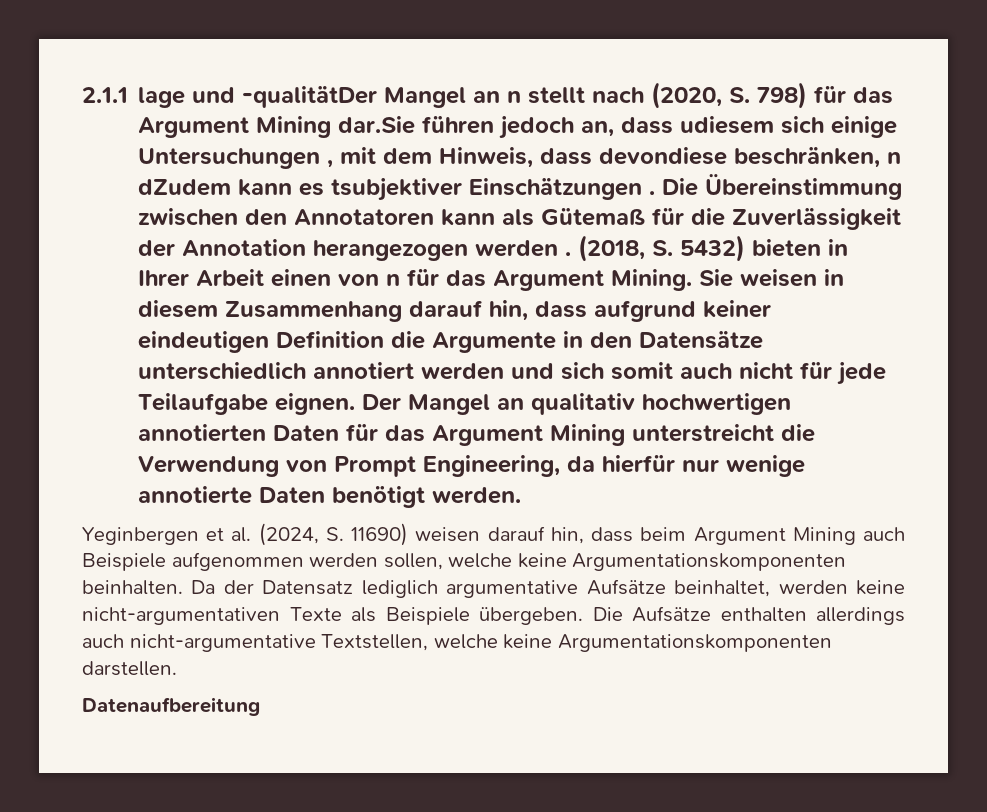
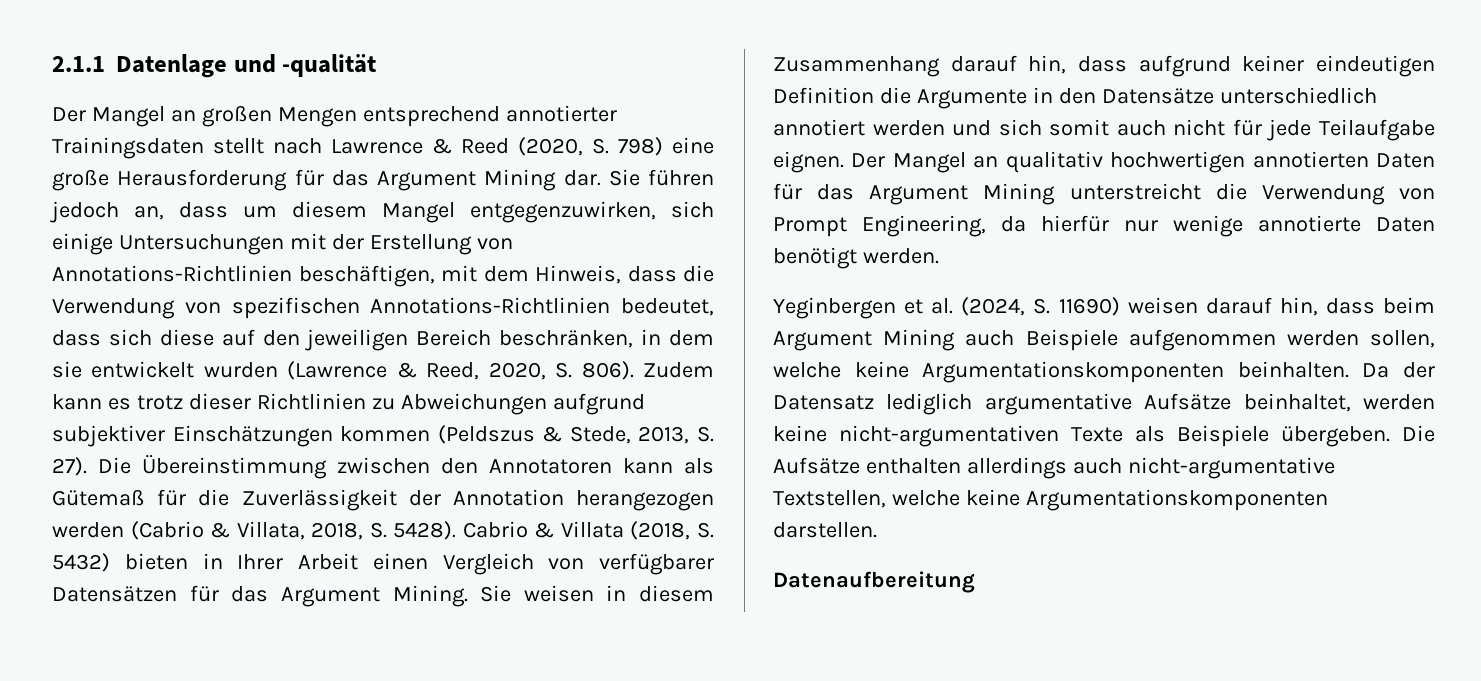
[138,82,894,109] [138,116,416,138] lage und -qualitätDer Mangel an n stellt nach (2020, S. 798) für das Argument Mining dar.Sie -> [116,54,377,78] [52,105,617,127] [52,137,714,159] [52,169,640,191] Datenlage und -qualität // Der Mangel an großen Mengen entsprechend annotierter Trainingsdaten stellt nach Lawrence & Reed (2020, S. 798) eine große Herausforderung für das Argument Mining dar. Sie
[680,116,898,138] [138,147,902,169] [138,178,656,201] udiesem sich einige Untersuchungen , mit dem Hinweis, dass devondiese beschränken, n dZudem kann es tsubjektiver Einschätzungen . -> [243,201,714,223] [52,233,513,255] [52,265,714,287] [52,297,714,319] [52,329,715,351] [52,361,714,380] [52,393,645,415] [52,425,714,447] [52,457,87,476] um diesem Mangel entgegenzuwirken, sich einige Untersuchungen mit der Erstellung von Annotations-Richtlinien beschäftigen, mit dem Hinweis, dass die Verwendung von spezifischen Annotations-Richtlinien bedeutet, dass sich diese auf den jeweiligen Bereich beschränken, in dem sie entwickelt wurden (Lawrence & Reed, 2020, S. 806). Zudem kann es trotz dieser Richtlinien zu Abweichungen aufgrund subjektiver Einschätzungen kommen (Peldszus & Stede, 2013, S. 27).
[565,252,572,256] . -> [130,521,624,540] (Cabrio & Villata, 2018, S. 5428). Cabrio & Villata
[338,274,401,286] von n -> [442,553,714,575] [52,586,177,602] Vergleich von verfügbarer Datensätzen

